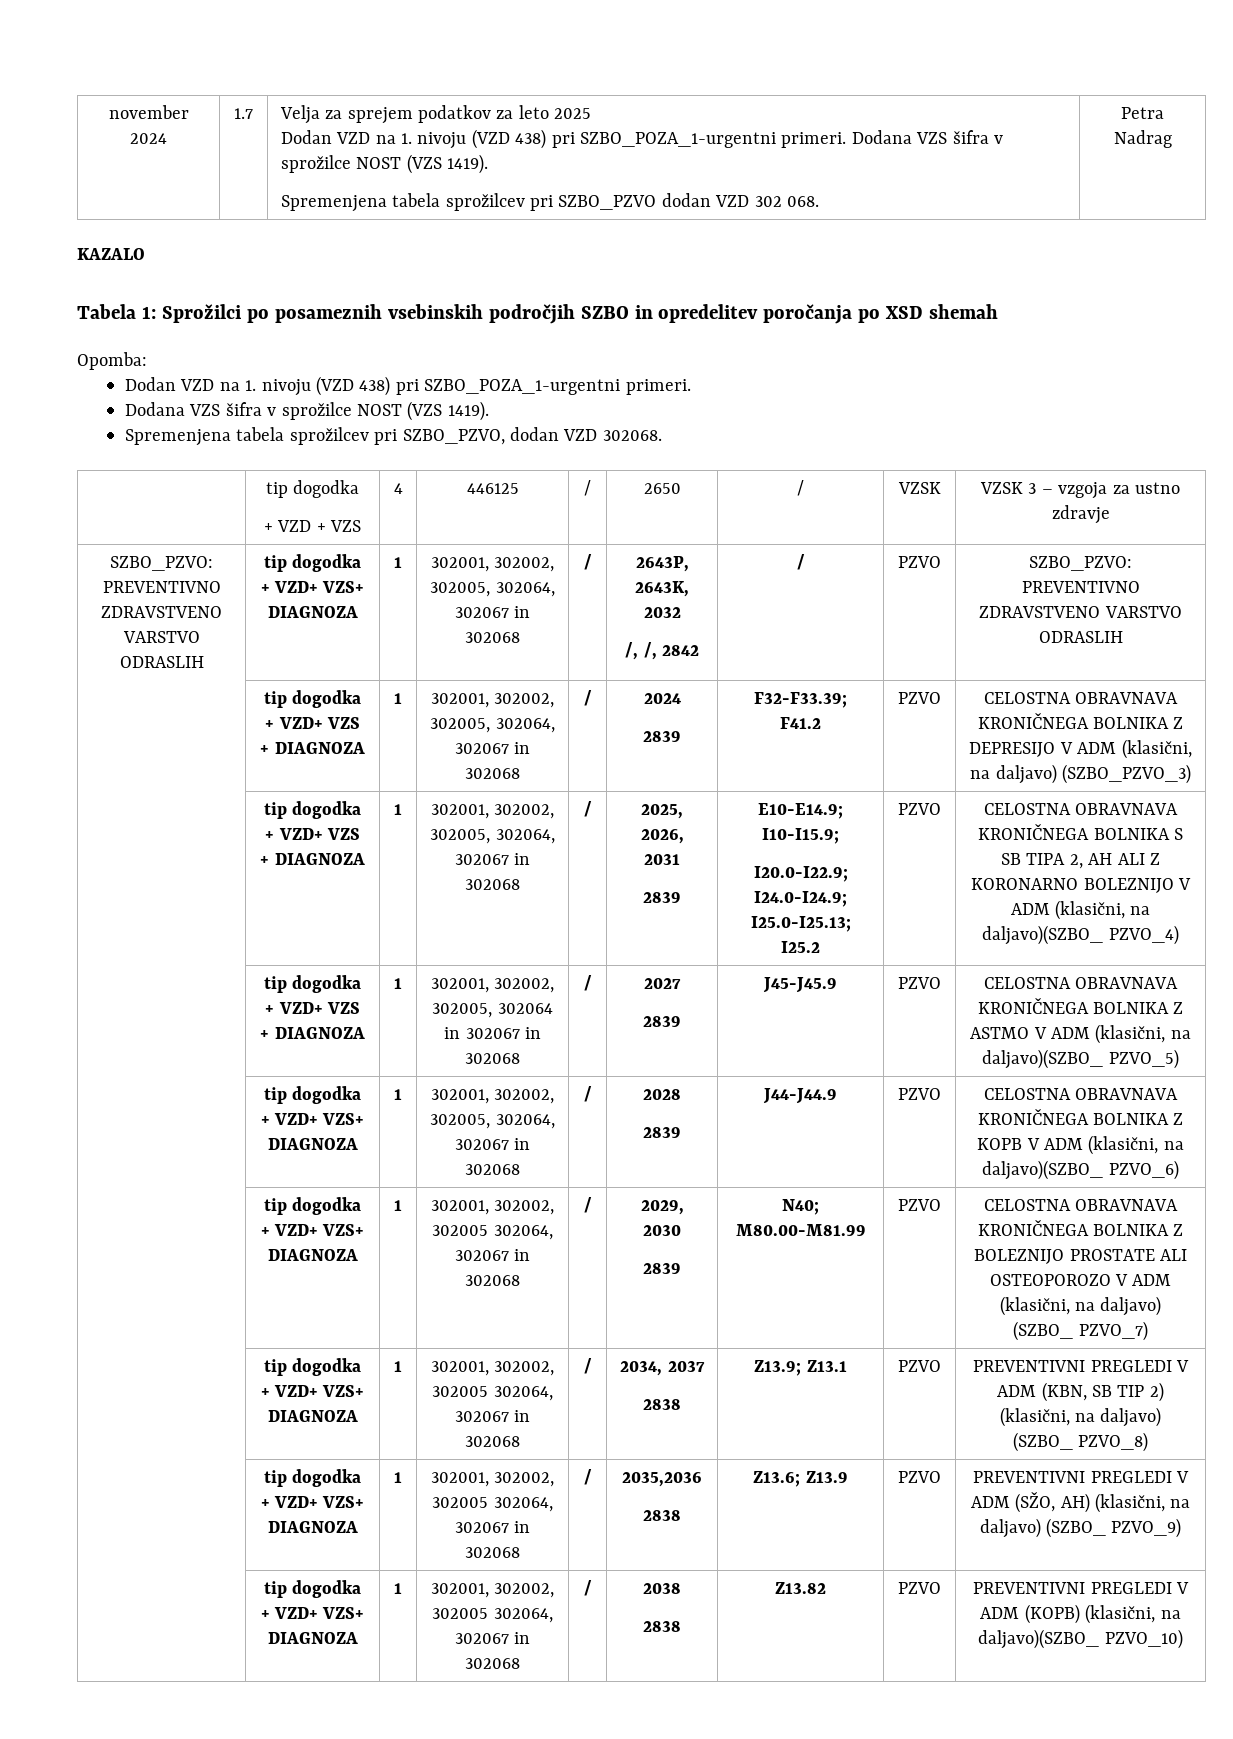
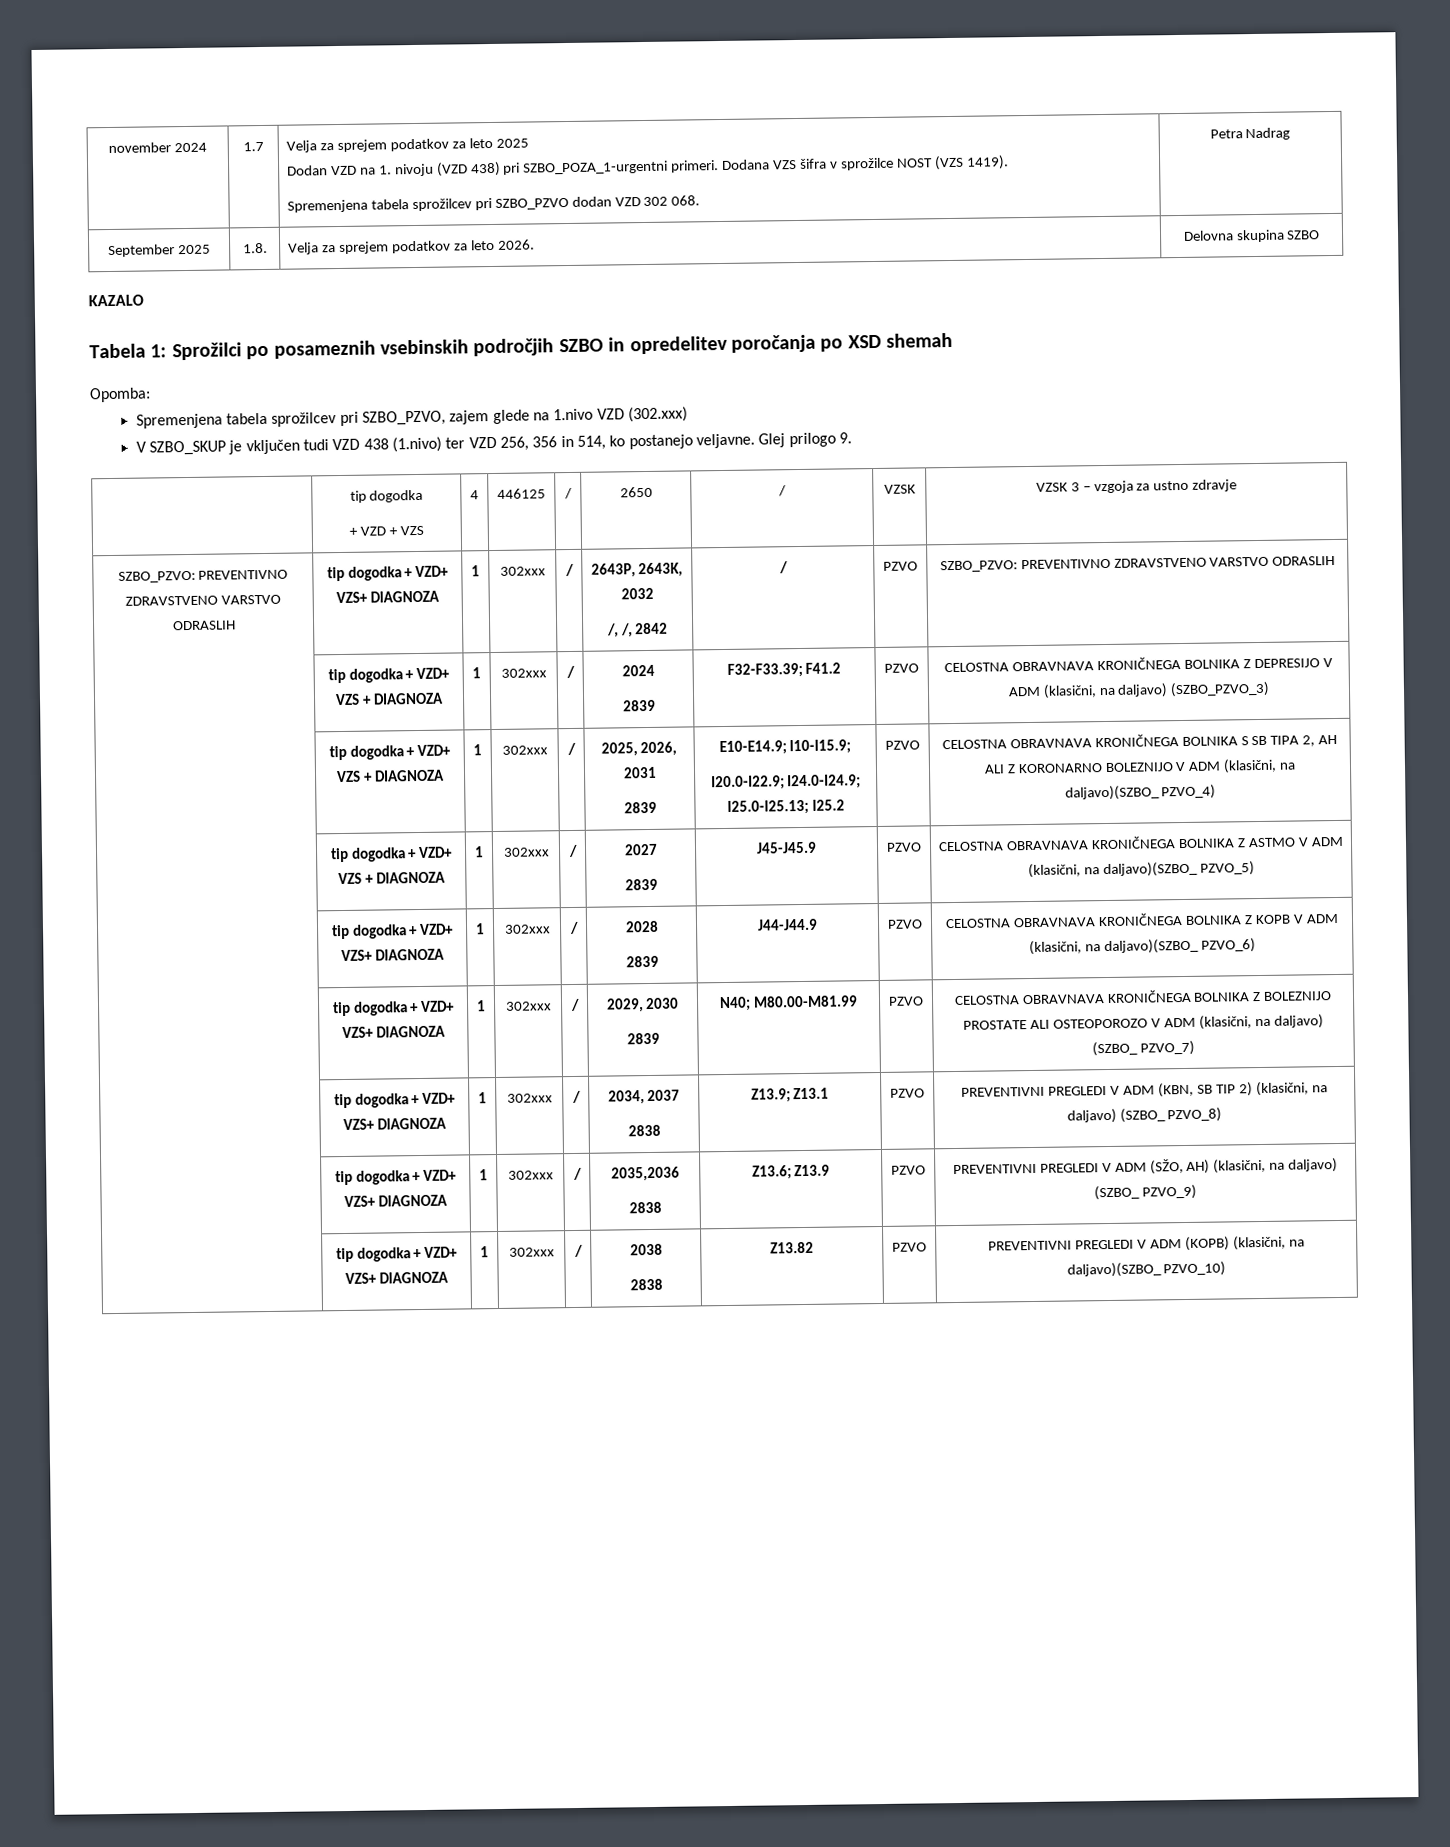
(1172, 139) none -> [108,244,211,258] [242,242,268,254] [288,239,535,255] [1182,229,1321,243] // September 2025 | 1.8. | Velja za sprejem podatkov za leto 2026. | Delovna skupina SZBO
[125,376,691,396] [125,401,489,421] // Dodan VZD na 1. nivoju (VZD 438) pri SZBO_POZA_1-urgentni primeri. // Dodana VZS šifra v sprožilce NOST (VZS 1419). -> (151, 395) none
[510,427,662,441] dodan VZD 302068. -> [449,406,689,425] [135,432,852,456] zajem glede na 1.nivo VZD (302.xxx) // V SZBO_SKUP je vključen tudi VZD 438 (1.nivo) ter VZD 256, 356 in 514, ko postanejo veljavne. Glej prilogo 9.
[430,557,555,572] [430,582,555,597] [454,606,531,618] [465,632,520,643] 302001, 302002, 302005, 302064, 302067 in 302068 -> [499,566,546,576] 302xxx
[430,693,555,708] [430,718,555,733] [454,742,531,754] [465,768,520,779] 302001, 302002, 302005, 302064, 302067 in 302068 -> [500,668,547,678] 302xxx
[430,804,555,819] [430,829,555,844] [454,853,531,865] [465,879,520,890] 302001, 302002, 302005, 302064, 302067 in 302068 -> [501,745,548,755] 302xxx
[430,978,555,993] [432,1003,553,1018] [444,1027,541,1039] [465,1053,520,1064] 302001, 302002, 302005, 302064 in 302067 in 302068 -> [502,847,550,857] 302xxx
[430,1089,555,1104] [430,1114,555,1129] [454,1138,531,1150] [465,1164,520,1175] 302001, 302002, 302005, 302064, 302067 in 302068 -> [503,924,551,934] 302xxx
[430,1200,555,1215] [432,1225,553,1240] [454,1249,531,1261] [465,1275,520,1286] 302001, 302002, 302005 302064, 302067 in 302068 -> [505,1001,552,1011] 302xxx
[430,1361,555,1376] [432,1386,553,1401] [454,1410,531,1422] [465,1436,520,1447] 302001, 302002, 302005 302064, 302067 in 302068 -> [506,1093,553,1103] 302xxx
[430,1472,555,1487] [432,1497,553,1512] [454,1521,531,1533] [465,1547,520,1558] 302001, 302002, 302005 302064, 302067 in 302068 -> [507,1170,554,1180] 302xxx
[430,1583,555,1598] [432,1608,553,1623] [454,1632,531,1644] [465,1658,520,1669] 302001, 302002, 302005 302064, 302067 in 302068 -> [508,1247,555,1257] 302xxx

